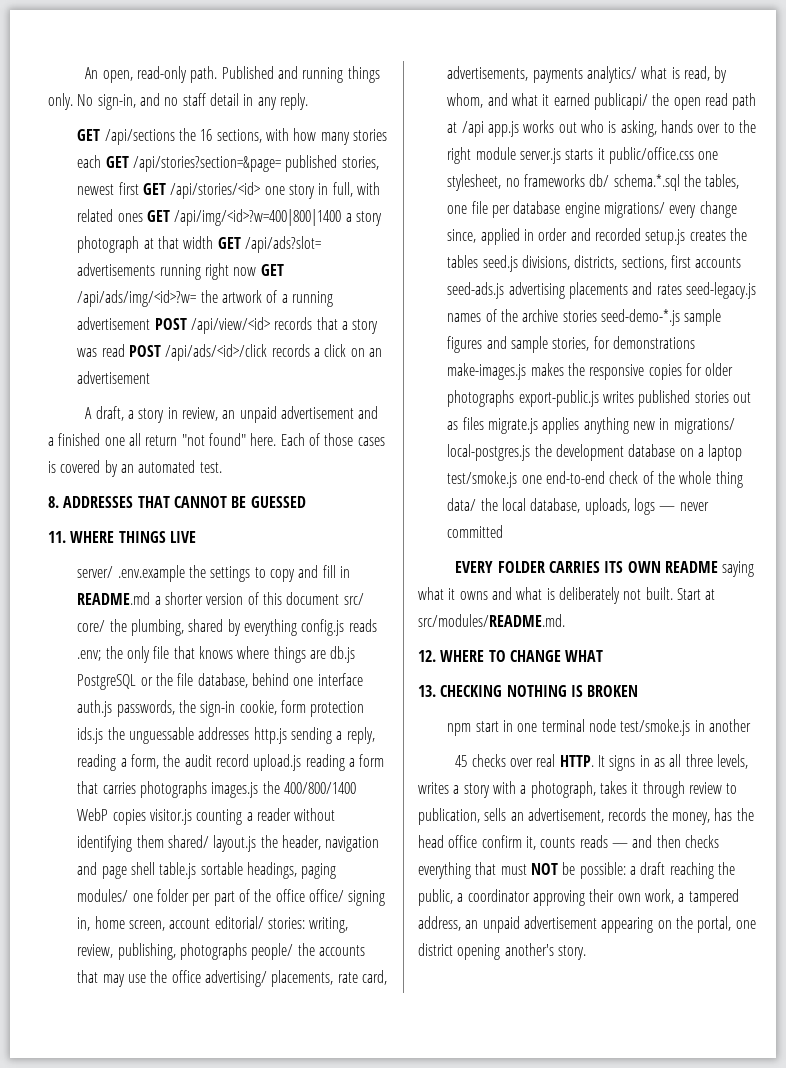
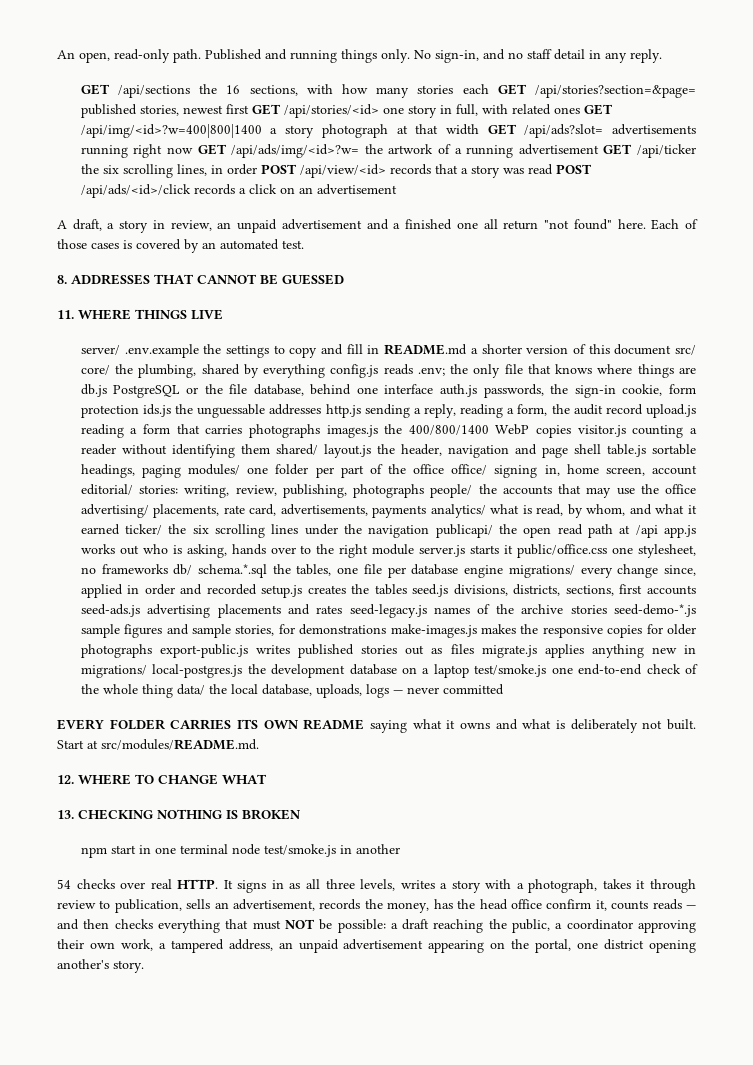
(151, 323) none -> [603,144,696,158] [80,164,257,178] GET /api/ticker the six scrolling lines, in order
(590, 99) none -> [125,524,430,538] ticker/ the six scrolling lines under the navigation
[455,755,468,767] 45 -> [57,879,71,889] 54

